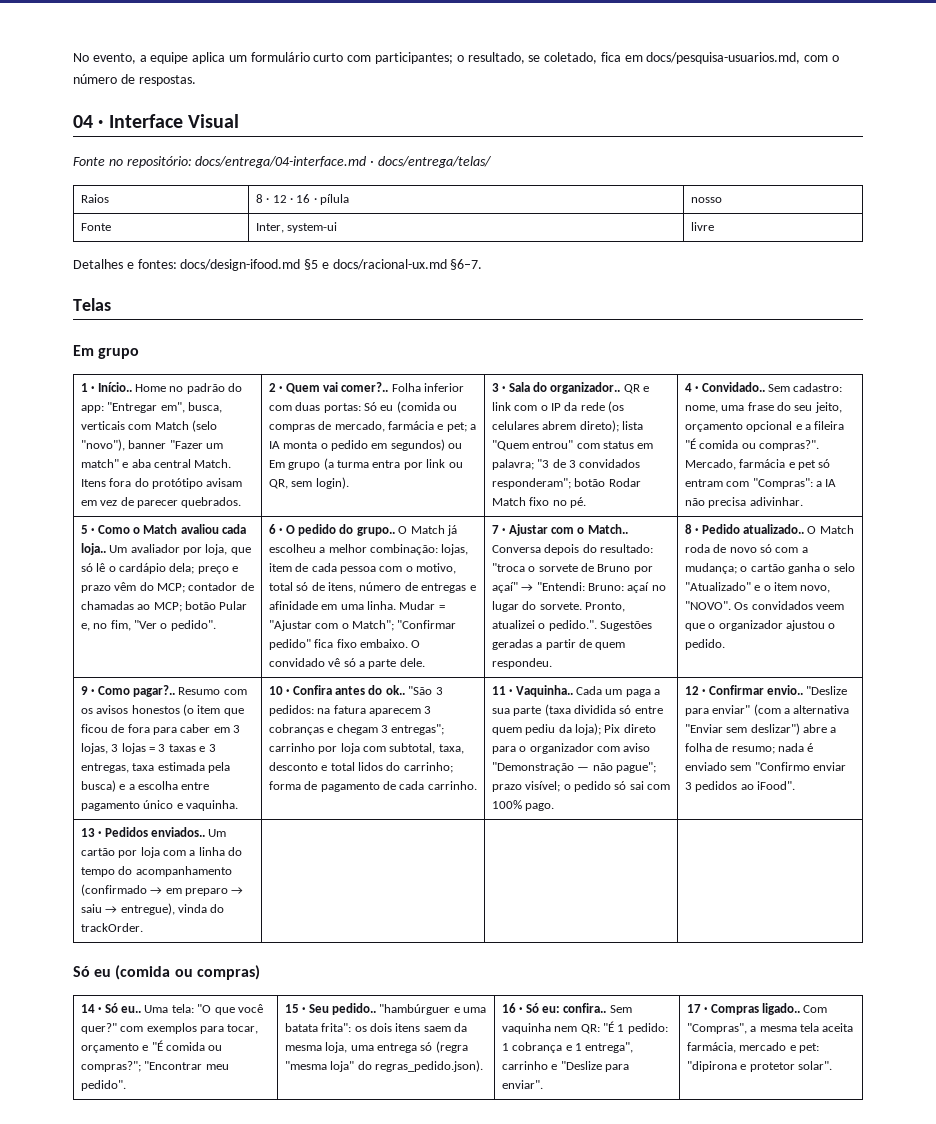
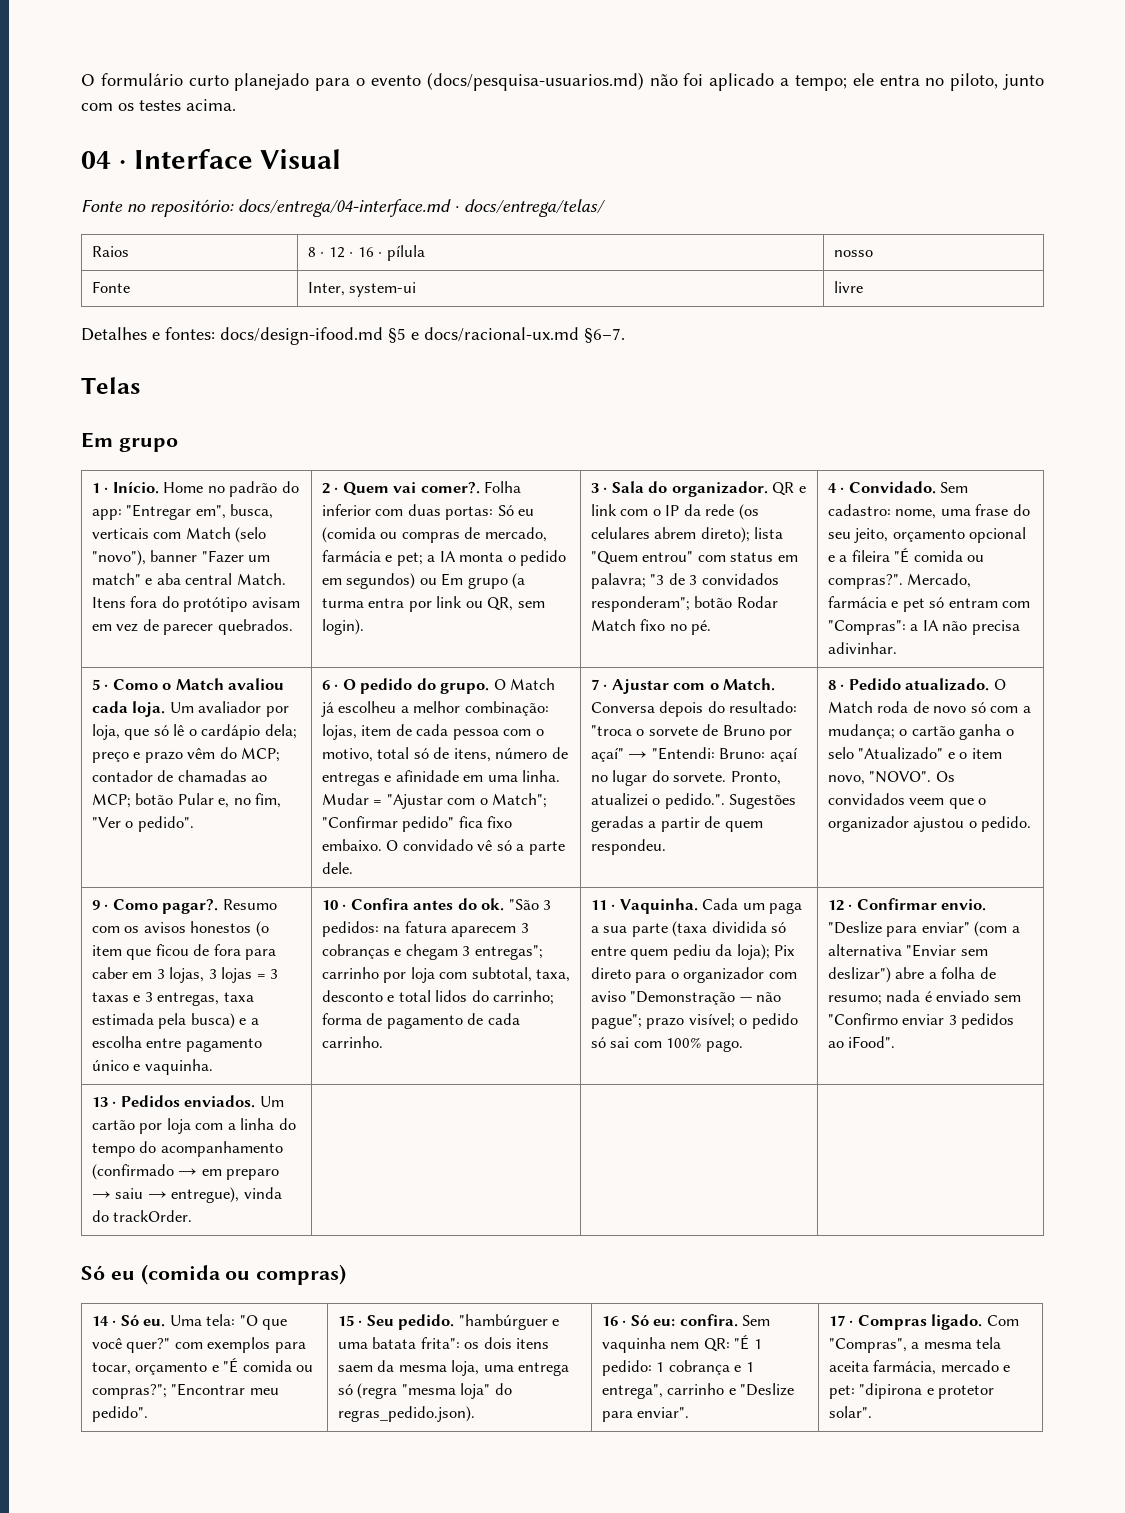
[73,52,840,64] [73,74,196,86] No evento, a equipe aplica um formulário curto com participantes; o resultado, se coletado, fica em docs/pesquisa-usuarios.md, com o número de respostas. -> [81,72,1045,91] [81,99,236,111] O formulário curto planejado para o evento (docs/pesquisa-usuarios.md) não foi aplicado a tempo; ele entra no piloto, junto com os testes acima.
[97,382,132,392] Início.. -> [112,481,159,494] Início.
[341,382,389,392] comer?.. -> [420,482,480,494] comer?.
[550,382,621,394] organizador.. -> [671,481,768,497] organizador.
[701,382,765,392] Convidado.. -> [848,481,936,494] Convidado.
[80,543,106,555] loja.. -> [132,701,166,717] loja.
[356,527,395,536] grupo.. -> [440,683,490,694] grupo.
[587,524,628,534] Match.. -> [723,678,776,691] Match.
[742,524,804,534] atualizado.. -> [905,678,990,691] atualizado.
[132,685,175,697] pagar?.. -> [162,899,219,914] pagar?.
[385,685,405,695] ok.. -> [481,898,505,911] ok.
[515,685,573,697] Vaquinha.. -> [619,898,698,914] Vaquinha.
[766,685,803,695] envio.. -> [941,899,987,911] envio.
[150,827,205,837] enviados.. -> [184,1095,256,1108] enviados.
[120,1006,141,1013] eu.. -> [143,1319,166,1327] eu.
[331,1003,376,1015] pedido.. -> [398,1314,455,1330] pedido.
[563,1003,607,1013] confira.. -> [679,1314,738,1327] confira.
[761,1003,800,1015] ligado.. -> [931,1314,983,1330] ligado.

